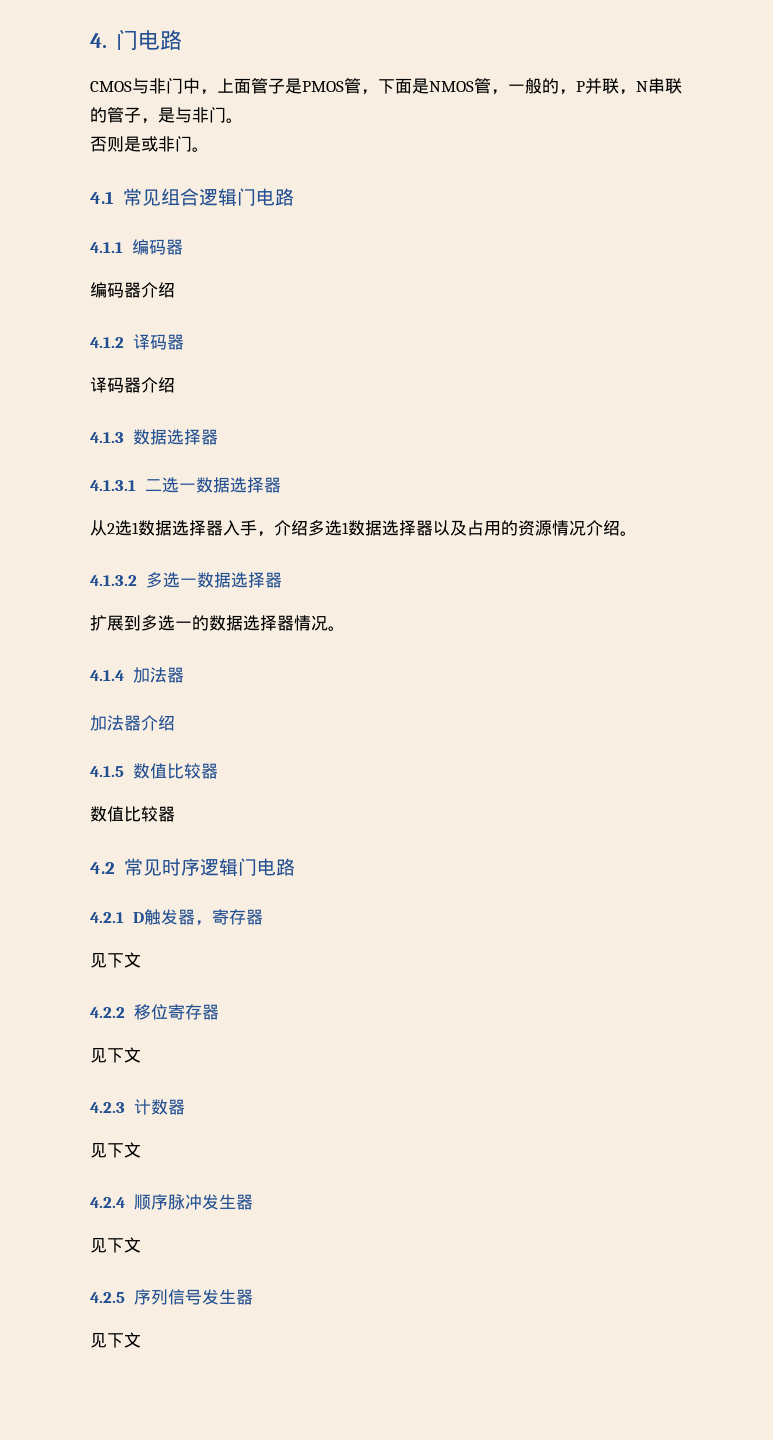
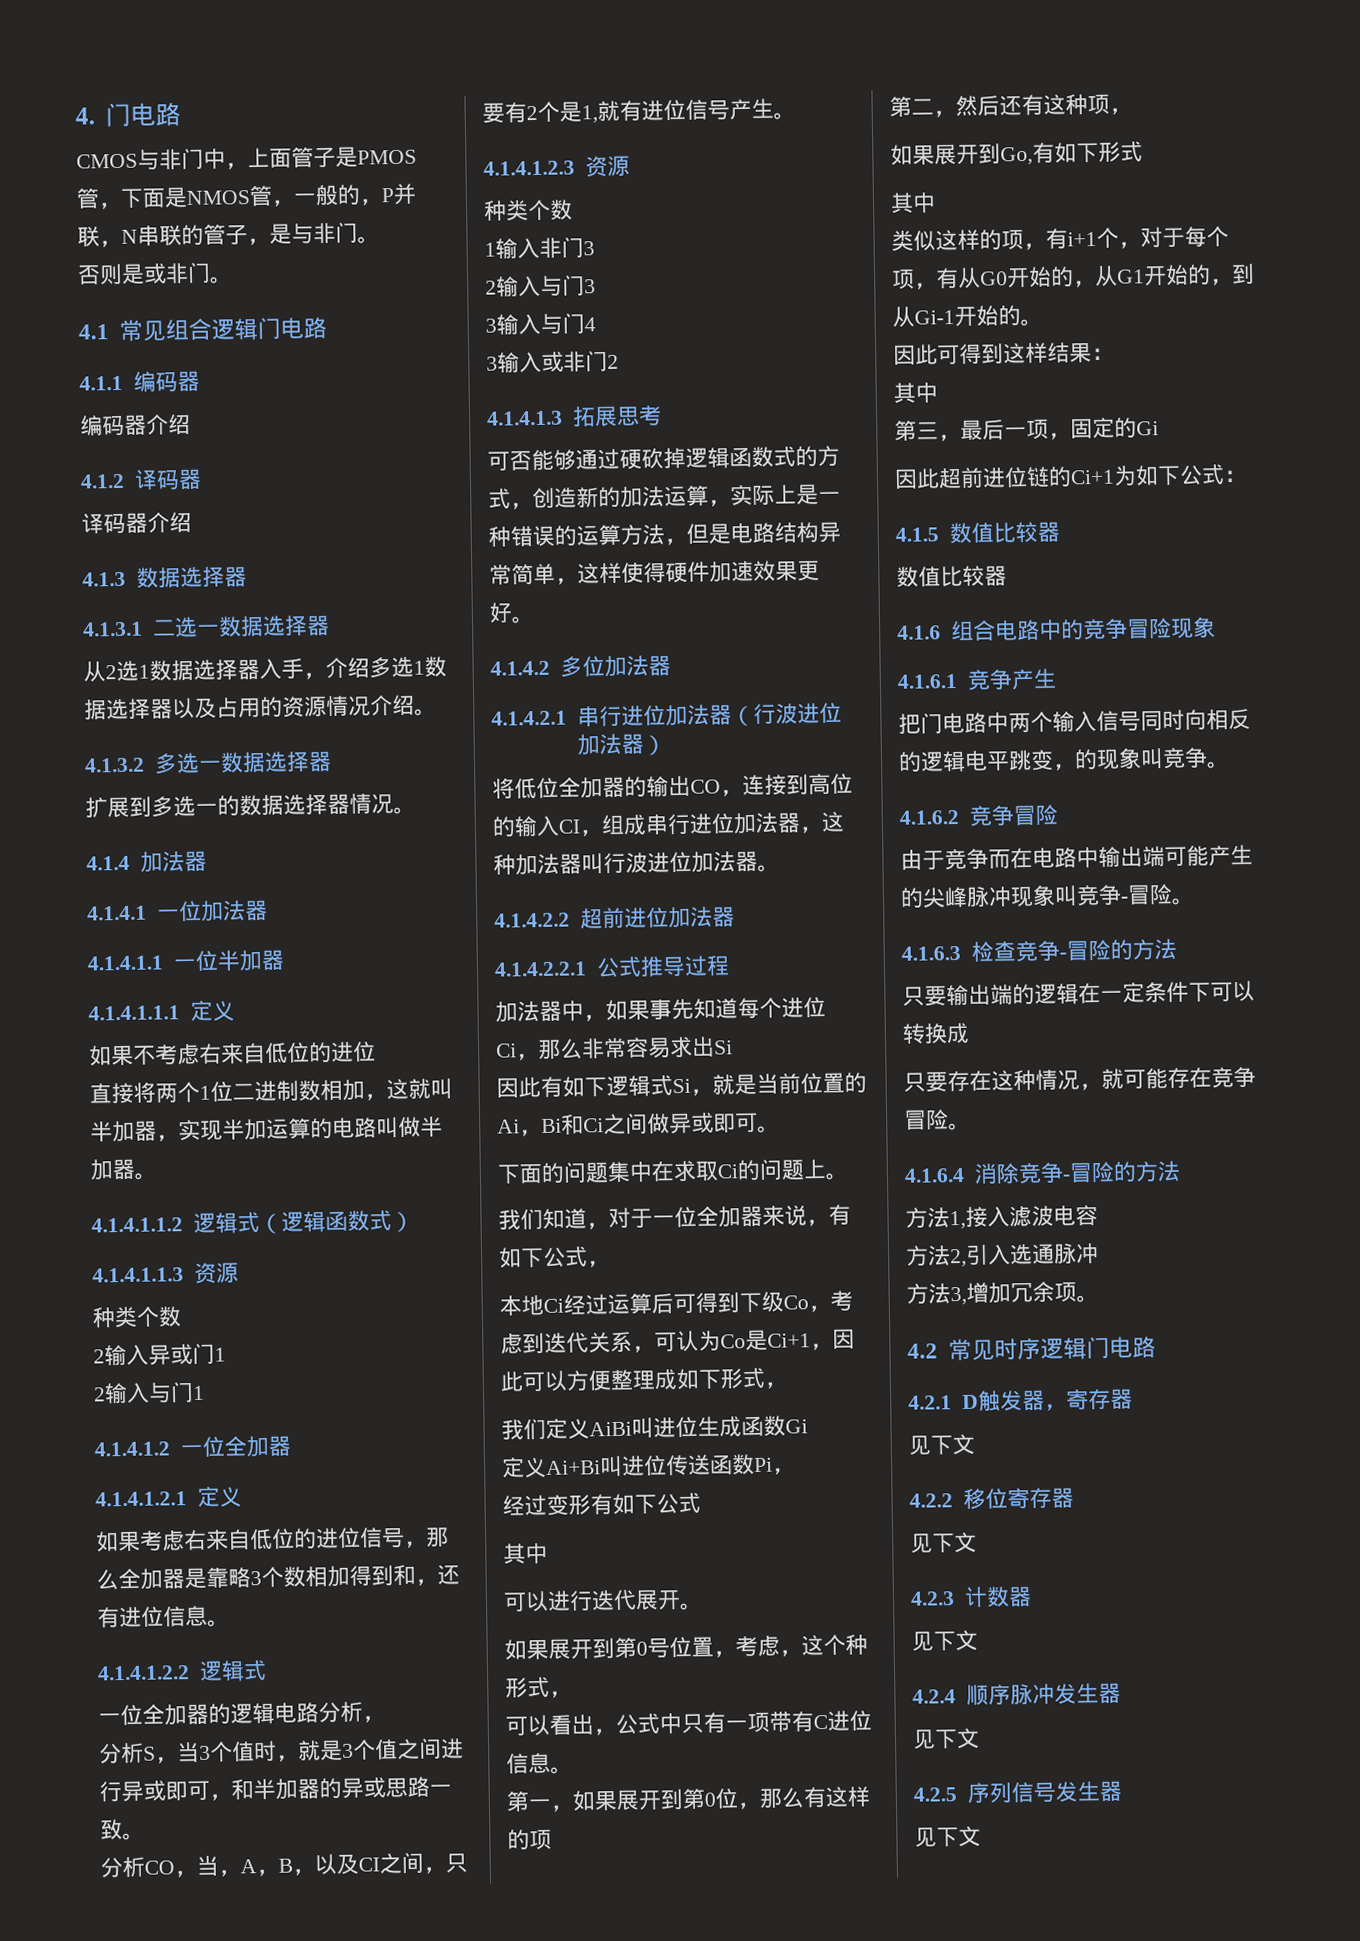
[90,715,175,731] 加法器介绍 -> [87,899,268,922] [87,949,284,972] [88,1000,235,1022] [89,1041,376,1067] [89,1078,453,1104] [90,1116,443,1143] [90,1158,157,1181] [91,1210,414,1235] [92,1262,239,1284] [92,1306,182,1328] [93,1342,226,1366] [93,1381,205,1404] [94,1435,291,1458] [95,1486,242,1508] [95,1527,449,1553] [96,1564,460,1590] [97,1604,230,1629] [97,1659,267,1682] [98,1701,385,1726] [99,1737,464,1764] [99,1776,452,1803] [100,1819,145,1841] [100,1851,468,1878] [482,98,796,124] [483,155,630,178] [483,199,573,221] [484,236,595,259] [485,274,596,297] [485,312,596,335] [486,349,619,373] [486,405,662,428] [487,445,840,471] [488,483,841,510] [488,521,841,547] [489,559,820,586] [489,602,535,624] [490,655,671,678] [491,702,842,728] [576,733,666,756] [492,773,853,800] [492,811,845,837] [493,850,780,876] [494,906,735,930] [494,955,730,978] [495,996,826,1023] [496,1036,733,1061] [496,1072,867,1099] [497,1112,780,1137] [497,1158,849,1184] [498,1204,851,1230] [498,1246,610,1269] [499,1290,853,1316] [500,1328,855,1355] [500,1367,787,1392] [501,1415,808,1440] [501,1453,795,1479] [502,1492,701,1516] [503,1542,548,1565] [503,1589,703,1612] [504,1634,868,1661] [505,1676,572,1698] [505,1710,872,1736] [506,1751,573,1774] [506,1786,870,1812] [507,1828,552,1850] [889,93,1132,118] [890,141,1143,166] [890,192,936,214] [891,226,1229,251] [891,263,1255,290] [892,305,1043,328] [893,342,1114,365] [893,382,938,404] [894,417,1159,442] [894,464,1247,490] 4.1.4.1一位加法器 // 4.1.4.1.1一位半加器 // 4.1.4.1.1.1定义 // 如果不考虑右来自低位的进位 // 直接将两个1位二进制数相加，这就叫半加器，实现半加运算的电路叫做半加器。 // 4.1.4.1.1.2逻辑式（逻辑函数式） // 4.1.4.1.1.3资源 // 种类个数 // 2输入异或门1 // 2输入与门1 // 4.1.4.1.2一位全加器 // 4.1.4.1.2.1定义 // 如果考虑右来自低位的进位信号，那么全加器是靠略3个数相加得到和，还有进位信息。 // 4.1.4.1.2.2逻辑式 // 一位全加器的逻辑电路分析， // 分析S，当3个值时，就是3个值之间进行异或即可，和半加器的异或思路一致。 // 分析CO，当，A，B，以及CI之间，只要有2个是1,就有进位信号产生。 // 4.1.4.1.2.3资源 // 种类个数 // 1输入非门3 // 2输入与门3 // 3输入与门4 // 3输入或非门2 // 4.1.4.1.3拓展思考 // 可否能够通过硬砍掉逻辑函数式的方式，创造新的加法运算，实际上是一种错误的运算方法，但是电路结构异常简单，这样使得硬件加速效果更好。 // 4.1.4.2多位加法器 // 4.1.4.2.1串行进位加法器（行波进位加法器） // 将低位全加器的输出CO，连接到高位的输入CI，组成串行进位加法器，这种加法器叫行波进位加法器。 // 4.1.4.2.2超前进位加法器 // 4.1.4.2.2.1公式推导过程 // 加法器中，如果事先知道每个进位Ci，那么非常容易求出Si // 因此有如下逻辑式Si，就是当前位置的Ai，Bi和Ci之间做异或即可。 // 下面的问题集中在求取Ci的问题上。 // 我们知道，对于一位全加器来说，有如下公式， // 本地Ci经过运算后可得到下级Co，考虑到迭代关系，可认为Co是Ci+1，因此可以方便整理成如下形式， // 我们定义AiBi叫进位生成函数Gi // 定义Ai+Bi叫进位传送函数Pi， // 经过变形有如下公式 // 其中 // 可以进行迭代展开。 // 如果展开到第0号位置，考虑，这个种形式， // 可以看出，公式中只有一项带有C进位信息。 // 第一，如果展开到第0位，那么有这样的项 // 第二，然后还有这种项， // 如果展开到Go,有如下形式 // 其中 // 类似这样的项，有i+1个，对于每个项，有从G0开始的，从G1开始的，到从Gi-1开始的。 // 因此可得到这样结果： // 其中 // 第三，最后一项，固定的Gi // 因此超前进位链的Ci+1为如下公式：
(175, 814) none -> [897,616,1216,642] [897,668,1057,691] [898,708,1251,735] [898,747,1230,773] [899,804,1058,827] [900,844,1253,871] [900,883,1195,908] [901,938,1177,963] [902,980,1255,1007] [902,1022,970,1044] [903,1066,1256,1093] [904,1109,971,1131] [904,1160,1181,1185] [905,1205,1098,1230] [905,1243,1099,1268] [906,1281,1099,1306] // 4.1.6组合电路中的竞争冒险现象 // 4.1.6.1竞争产生 // 把门电路中两个输入信号同时向相反的逻辑电平跳变，的现象叫竞争。 // 4.1.6.2竞争冒险 // 由于竞争而在电路中输出端可能产生的尖峰脉冲现象叫竞争-冒险。 // 4.1.6.3检查竞争-冒险的方法 // 只要输出端的逻辑在一定条件下可以转换成 // 只要存在这种情况，就可能存在竞争冒险。 // 4.1.6.4消除竞争-冒险的方法 // 方法1,接入滤波电容 // 方法2,引入选通脉冲 // 方法3,增加冗余项。

